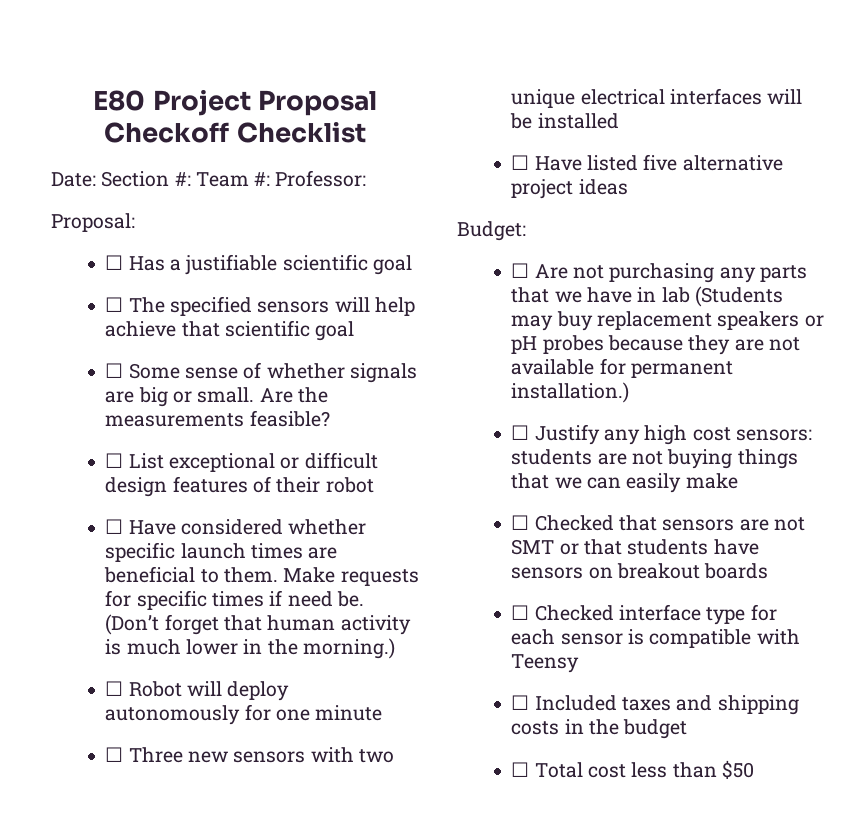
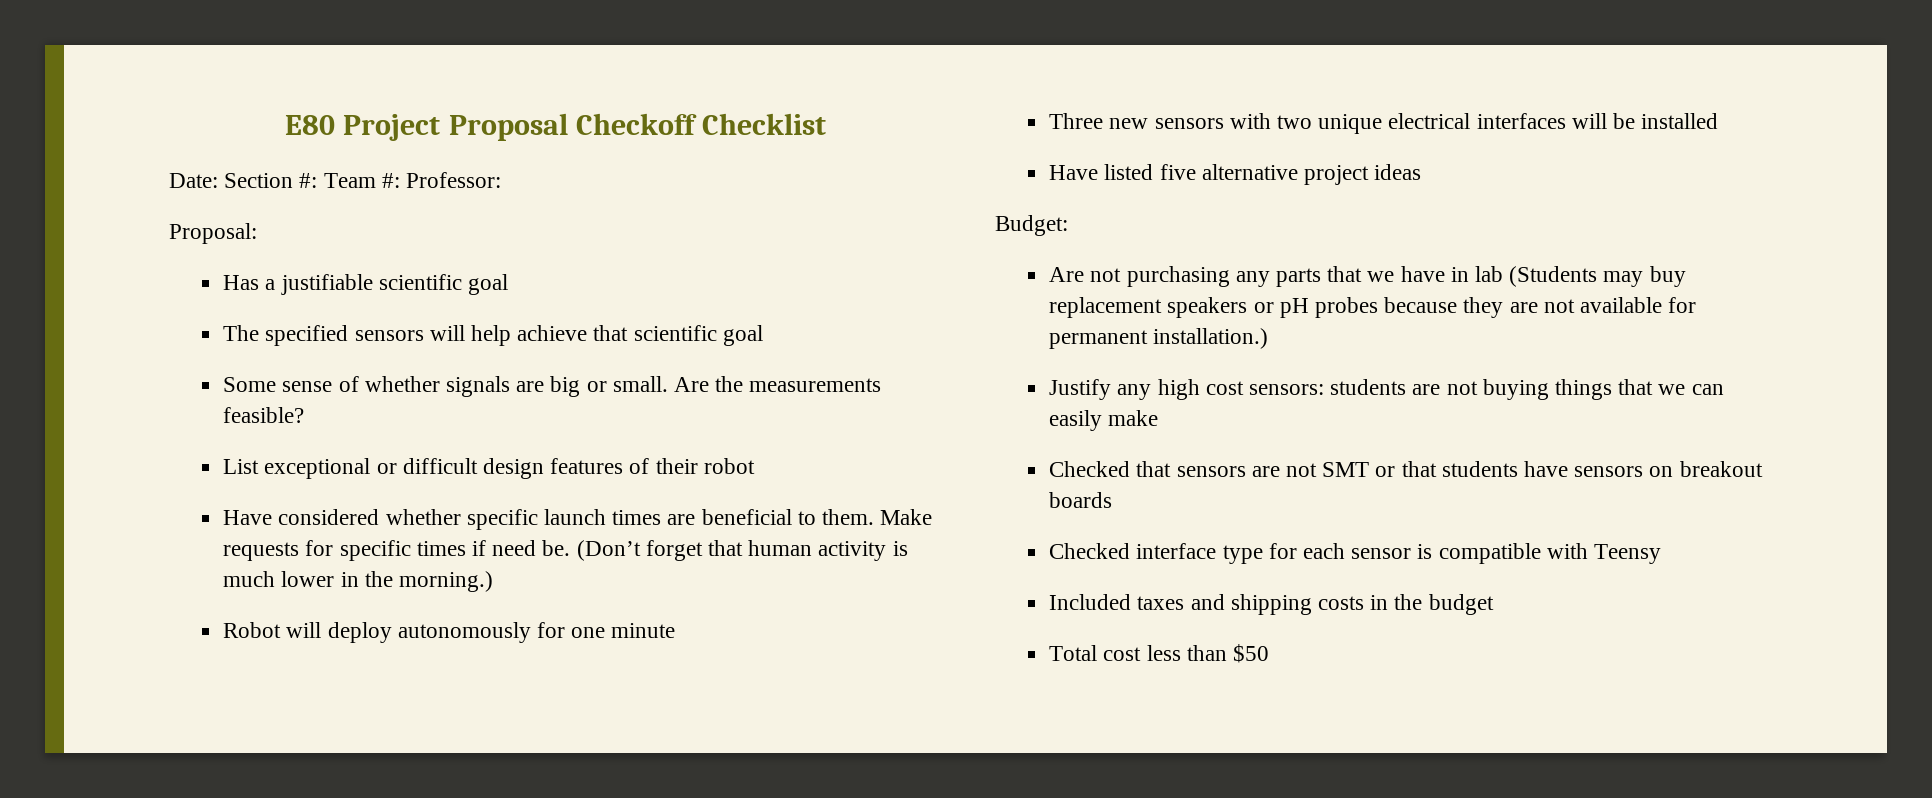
[105,255,124,270] ☐ -> (257, 233) none
[105,297,124,312] ☐ -> (508, 284) none
[105,363,124,378] ☐ -> (763, 335) none
[105,453,124,468] ☐ -> (305, 415) none
[105,519,124,534] ☐ -> (755, 466) none
[105,681,124,696] ☐ -> (493, 581) none
[105,747,124,762] ☐ -> (676, 630) none
[511,155,530,170] ☐ -> (1719, 121) none
[511,263,530,278] ☐ -> (1068, 225) none
[511,425,530,440] ☐ -> (1269, 338) none
[511,515,530,530] ☐ -> (1159, 418) none
[511,605,530,620] ☐ -> (1113, 500) none
[511,695,530,710] ☐ -> (1661, 554) none
[511,762,530,777] ☐ -> (1494, 604) none

